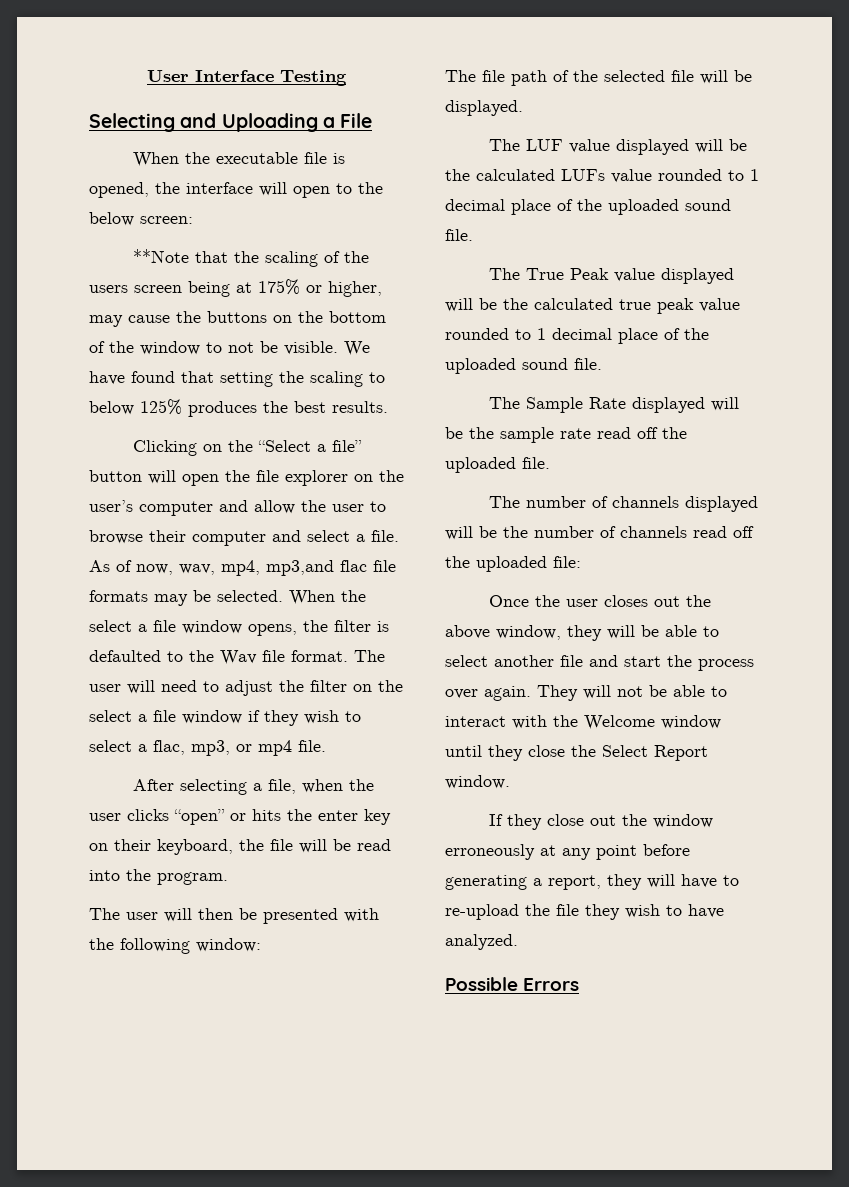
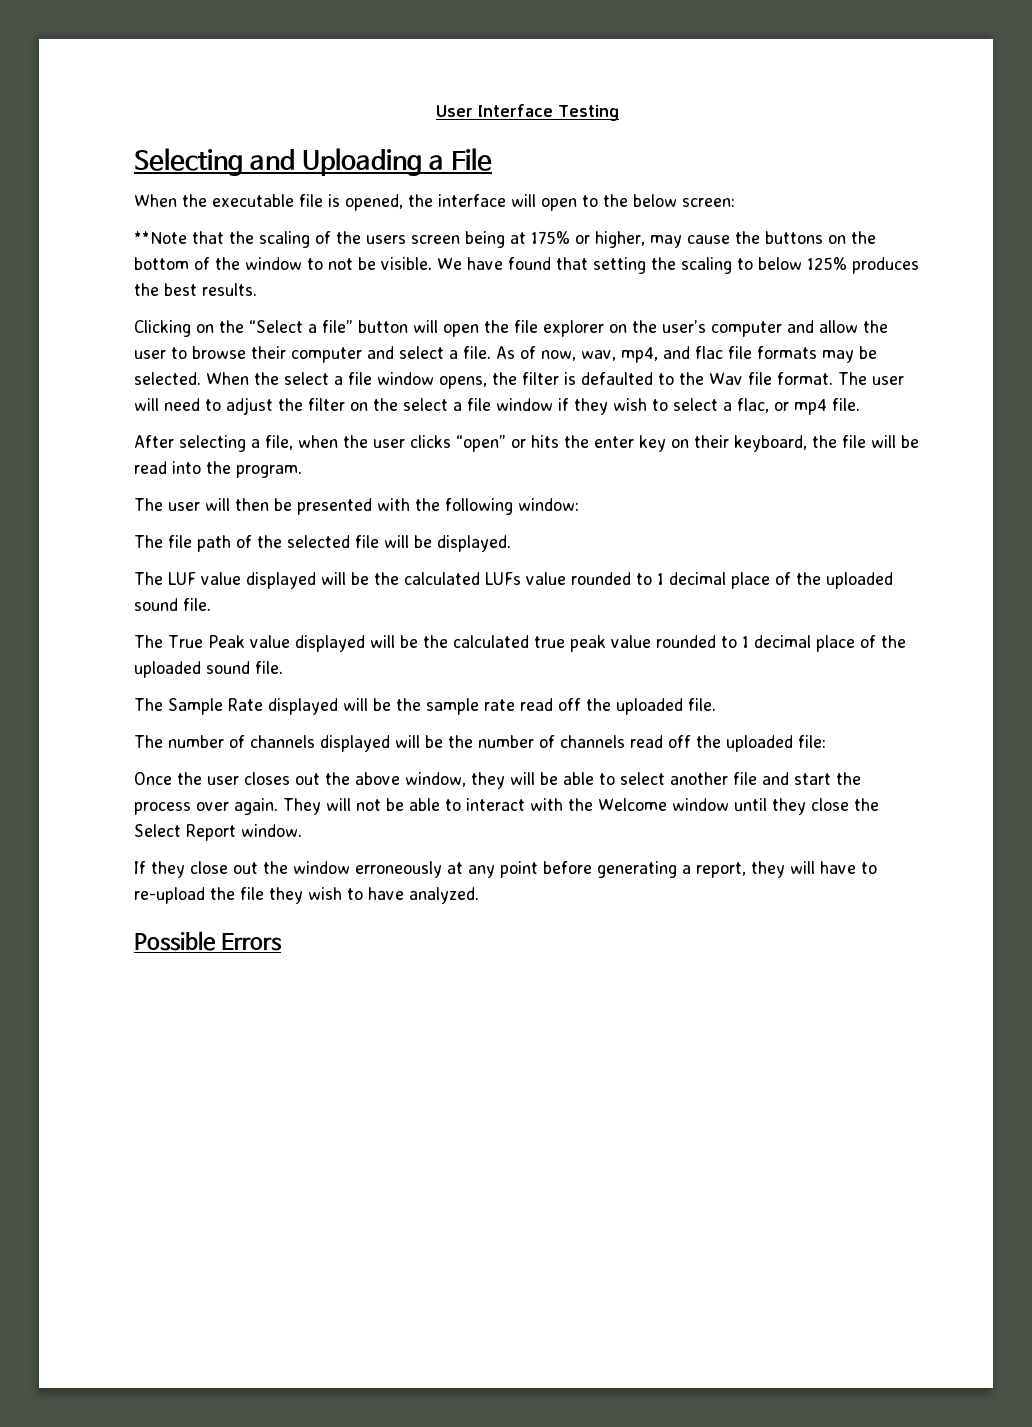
[266,560,334,576] mp3,and -> [663,346,690,359] and
[191,740,230,756] mp3, -> (769, 405) none

